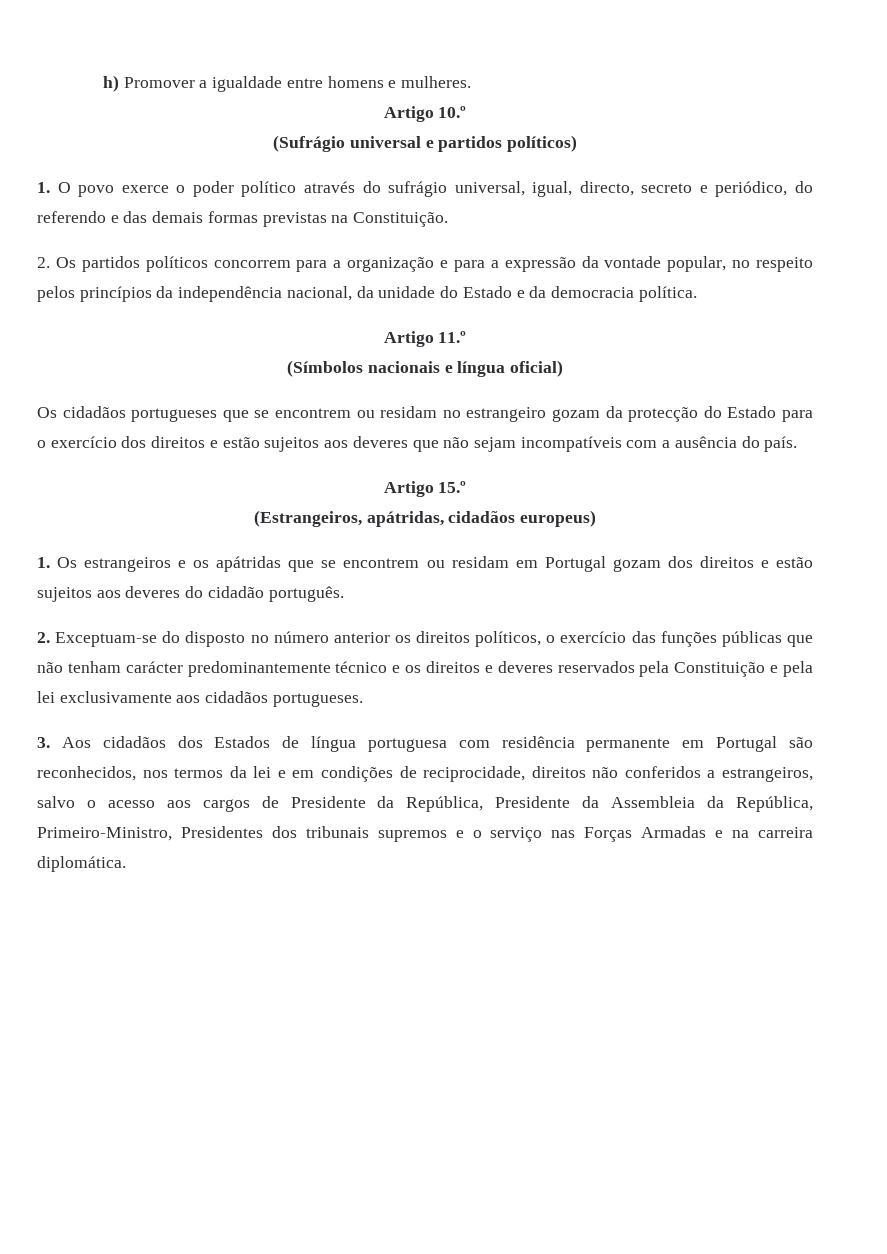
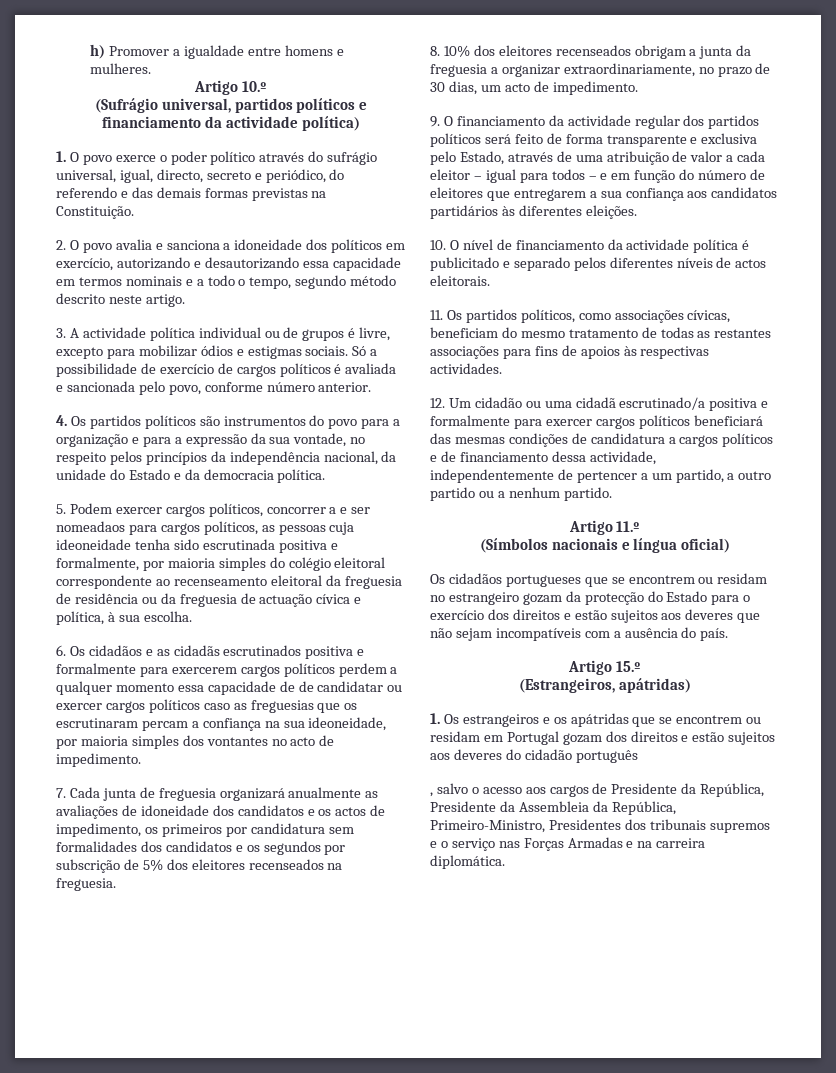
[349,135,577,152] universal e partidos políticos) -> [161,98,368,113] [102,116,360,131] universal, partidos políticos e financiamento da actividade política)
[55,256,291,272] Os partidos políticos concorrem -> [69,239,406,253] [56,257,401,271] [56,275,397,289] [56,293,185,307] [56,327,391,341] [56,345,378,359] [56,363,397,377] [56,381,372,395] [56,415,358,429] O povo avalia e sanciona a idoneidade dos políticos em exercício, autorizando e desautorizando essa capacidade em termos nominais e a todo o tempo, segundo método descrito neste artigo. // 3. A actividade política individual ou de grupos é livre, excepto para mobilizar ódios e estigmas sociais. Só a possibilidade de exercício de cargos políticos é avaliada e sancionada pelo povo, conforme número anterior. // 4. Os partidos políticos são instrumentos do povo
[604,256,727,272] vontade popular, -> [269,433,347,447] sua vontade,
(697, 294) none -> [56,503,371,517] [56,521,355,535] [56,539,338,553] [56,557,386,571] [56,575,402,589] [56,593,362,607] [56,611,192,625] [56,645,365,659] [56,663,398,677] [56,681,403,695] [56,699,358,713] [56,717,387,731] [56,735,335,749] [56,753,141,767] [56,787,379,801] [56,805,386,819] [56,823,354,837] [56,841,346,855] [56,859,343,873] [56,878,116,891] [430,45,752,59] [430,63,771,77] [430,81,638,95] [430,115,760,129] [430,133,758,147] [430,151,766,165] [430,169,766,183] [430,187,778,201] [430,205,637,219] [430,239,750,253] [430,257,767,271] [430,275,490,286] [430,309,731,323] [430,327,772,338] [430,345,710,359] [430,363,502,374] [430,397,769,411] [430,415,763,429] [430,433,774,447] [430,451,656,465] [430,469,772,483] [430,487,612,501] // 5. Podem exercer cargos políticos, concorrer a e ser nomeadaos para cargos políticos, as pessoas cuja ideoneidade tenha sido escrutinada positiva e formalmente, por maioria simples do colégio eleitoral correspondente ao recenseamento eleitoral da freguesia de residência ou da freguesia de actuação cívica e política, à sua escolha. // 6. Os cidadãos e as cidadãs escrutinados positiva e formalmente para exercerem cargos políticos perdem a qualquer momento essa capacidade de de candidatar ou exercer cargos políticos caso as freguesias que os escrutinaram percam a confiança na sua ideoneidade, por maioria simples dos vontantes no acto de impedimento. // 7. Cada junta de freguesia organizará anualmente as avaliações de idoneidade dos candidatos e os actos de impedimento, os primeiros por candidatura sem formalidades dos candidatos e os segundos por subscrição de 5% dos eleitores recenseados na freguesia. // 8. 10% dos eleitores recenseados obrigam a junta da freguesia a organizar extraordinariamente, no prazo de 30 dias, um acto de impedimento. // 9. O financiamento da actividade regular dos partidos políticos será feito de forma transparente e exclusiva pelo Estado, através de uma atribuição de valor a cada eleitor – igual para todos – e em função do número de eleitores que entregarem a sua confiança aos candidatos partidários às diferentes eleições. // 10. O nível de financiamento da actividade política é publicitado e separado pelos diferentes níveis de actos eleitorais. // 11. Os partidos políticos, como associações cívicas, beneficiam do mesmo tratamento de todas as restantes associações para fins de apoios às respectivas actividades. // 12. Um cidadão ou uma cidadã escrutinado/a positiva e formalmente para exercer cargos políticos beneficiará das mesmas condições de candidatura a cargos políticos e de financiamento dessa actividade, independentemente de pertencer a um partido, a outro partido ou a nenhum partido.
[366,510,597,527] apátridas, cidadãos europeus) -> [618,678,691,693] apátridas)
[268,586,344,602] [37,631,813,647] [37,661,813,677] [37,691,363,707] [37,736,813,752] [37,766,813,782] português. // 2. Exceptuam-se do disposto no número anterior os direitos políticos, o exercício das funções públicas que não tenham carácter predominantemente técnico e os direitos e deveres reservados pela Constituição e pela lei exclusivamente aos cidadãos portugueses. // 3. Aos cidadãos dos Estados de língua portuguesa com residência permanente em Portugal são reconhecidos, nos termos da lei e em condições de reciprocidade, direitos não conferidos a estrangeiros, -> [575,750,638,763] [430,792,433,797] português // ,

